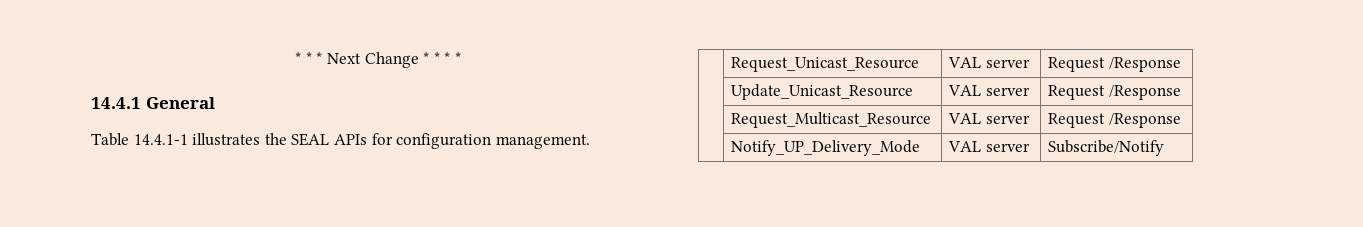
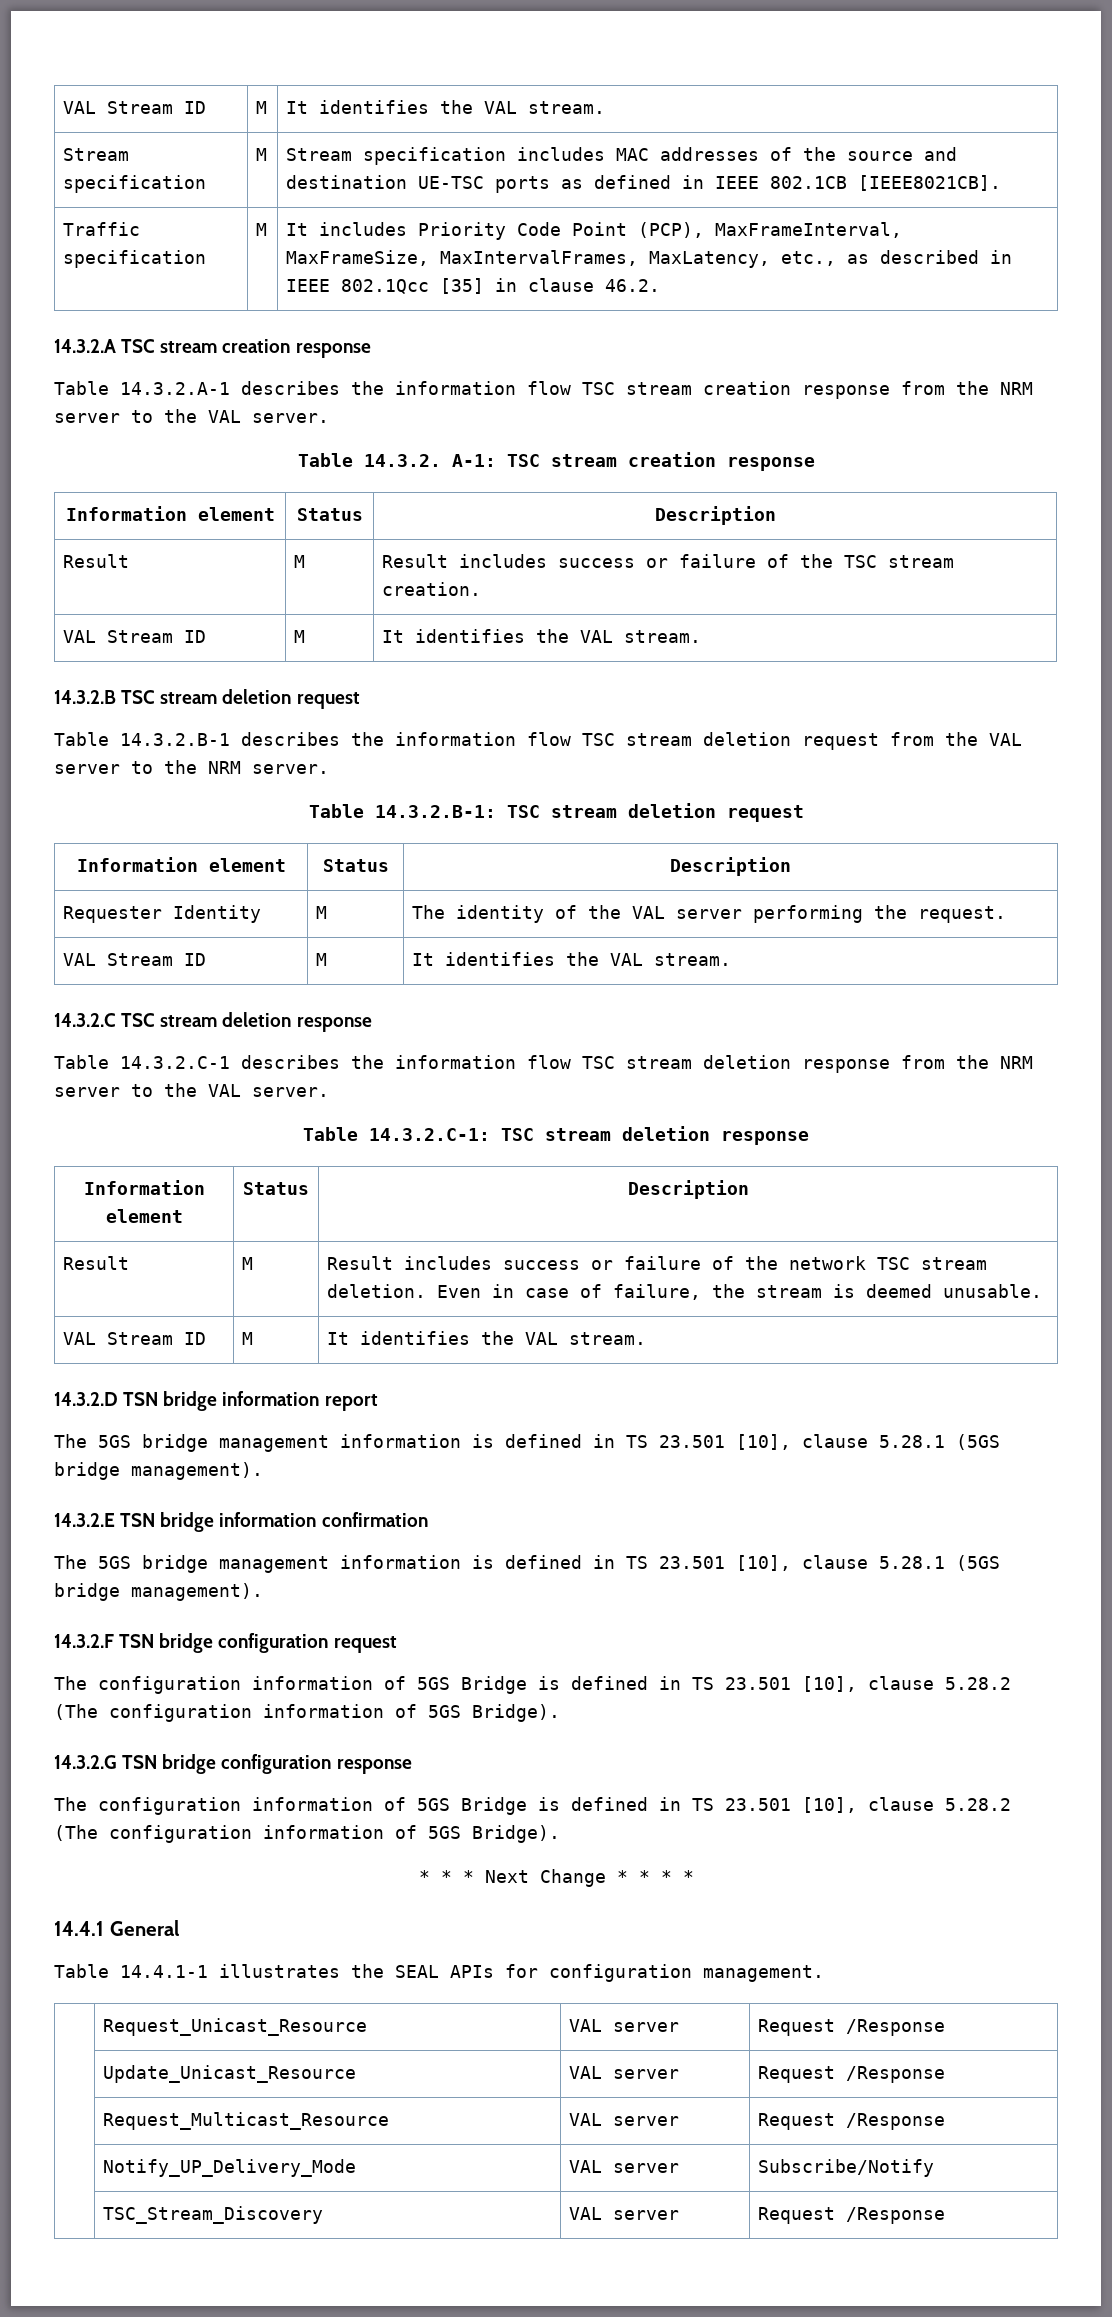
(295, 58) none -> [62,101,206,114] [255,101,267,114] [285,100,605,114] [62,148,129,161] [62,175,206,193] [255,148,267,161] [285,147,957,165] [285,175,1001,193] [62,222,140,236] [62,250,206,268] [255,223,267,236] [285,222,902,240] [285,250,1012,268] [285,278,660,294] [54,339,371,358] [54,381,1033,399] [54,409,329,423] [297,452,815,471] [65,506,275,521] [296,508,363,521] [654,506,776,525] [62,554,129,568] [293,555,305,568] [381,554,954,568] [381,582,481,596] [62,630,206,643] [293,630,305,643] [381,629,701,643] [54,689,360,709] [54,732,1022,750] [54,760,329,774] [308,803,804,822] [76,857,286,872] [322,859,389,872] [670,857,791,876] [62,905,261,923] [315,906,327,919] [411,905,1006,923] [62,953,206,966] [315,953,327,966] [411,952,731,966] [54,1012,372,1032] [54,1055,1033,1073] [54,1083,329,1097] [303,1126,809,1145] [83,1180,205,1195] [105,1209,183,1223] [243,1182,309,1195] [627,1180,749,1199] [62,1256,129,1270] [241,1257,253,1270] [326,1256,987,1270] [326,1284,1042,1300] [62,1332,206,1345] [241,1332,253,1345] [326,1331,646,1345] [54,1391,378,1411] [54,1434,1000,1452] [54,1462,263,1480] [54,1512,428,1532] [54,1555,1000,1573] [54,1583,263,1601] [54,1633,397,1653] [54,1676,1011,1694] [54,1704,560,1722] [54,1754,412,1774] [54,1797,1011,1815] [54,1825,560,1843] VAL Stream ID | M | It identifies the VAL stream. // Stream specification | M | Stream specification includes MAC addresses of the source and destination UE-TSC ports as defined in IEEE 802.1CB [IEEE8021CB]. // Traffic specification | M | It includes Priority Code Point (PCP), MaxFrameInterval, MaxFrameSize, MaxIntervalFrames, MaxLatency, etc., as described in IEEE 802.1Qcc [35] in clause 46.2. // 14.3.2.A TSC stream creation response // Table 14.3.2.A-1 describes the information flow TSC stream creation response from the NRM server to the VAL server. // Table 14.3.2. A-1: TSC stream creation response // Information element | Status | Description // Result | M | Result includes success or failure of the TSC stream creation. // VAL Stream ID | M | It identifies the VAL stream. // 14.3.2.B TSC stream deletion request // Table 14.3.2.B-1 describes the information flow TSC stream deletion request from the VAL server to the NRM server. // Table 14.3.2.B-1: TSC stream deletion request // Information element | Status | Description // Requester Identity | M | The identity of the VAL server performing the request. // VAL Stream ID | M | It identifies the VAL stream. // 14.3.2.C TSC stream deletion response // Table 14.3.2.C-1 describes the information flow TSC stream deletion response from the NRM server to the VAL server. // Table 14.3.2.C-1: TSC stream deletion response // Information element | Status | Description // Result | M | Result includes success or failure of the network TSC stream deletion. Even in case of failure, the stream is deemed unusable. // VAL Stream ID | M | It identifies the VAL stream. // 14.3.2.D TSN bridge information report // The 5GS bridge management information is defined in TS 23.501 [10], clause 5.28.1 (5GS bridge management). // 14.3.2.E TSN bridge information confirmation // The 5GS bridge management information is defined in TS 23.501 [10], clause 5.28.1 (5GS bridge management). // 14.3.2.F TSN bridge configuration request // The configuration information of 5GS Bridge is defined in TS 23.501 [10], clause 5.28.2 (The configuration information of 5GS Bridge). // 14.3.2.G TSN bridge configuration response // The configuration information of 5GS Bridge is defined in TS 23.501 [10], clause 5.28.2 (The configuration information of 5GS Bridge). //
(1165, 148) none -> [102,2206,323,2224] [568,2207,679,2220] [757,2207,945,2224] // | TSC_Stream_Discovery | VAL server | Request /Response

